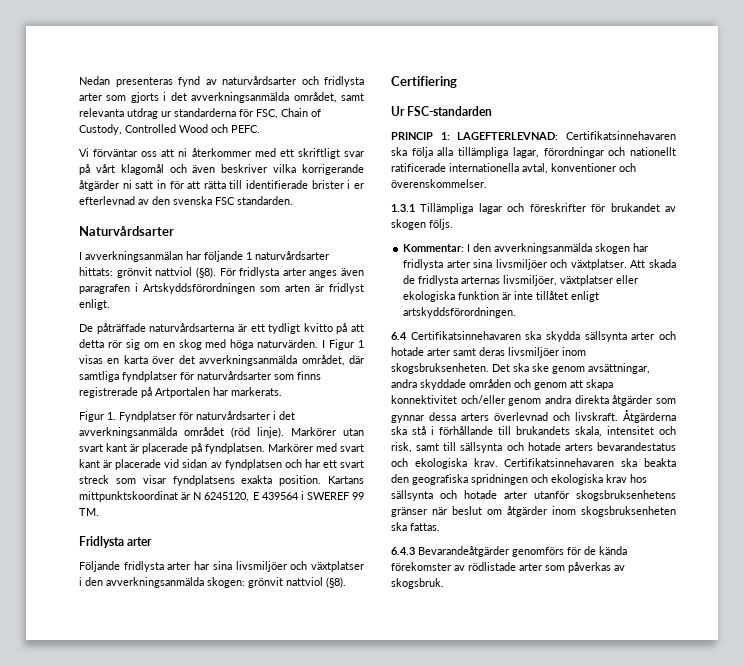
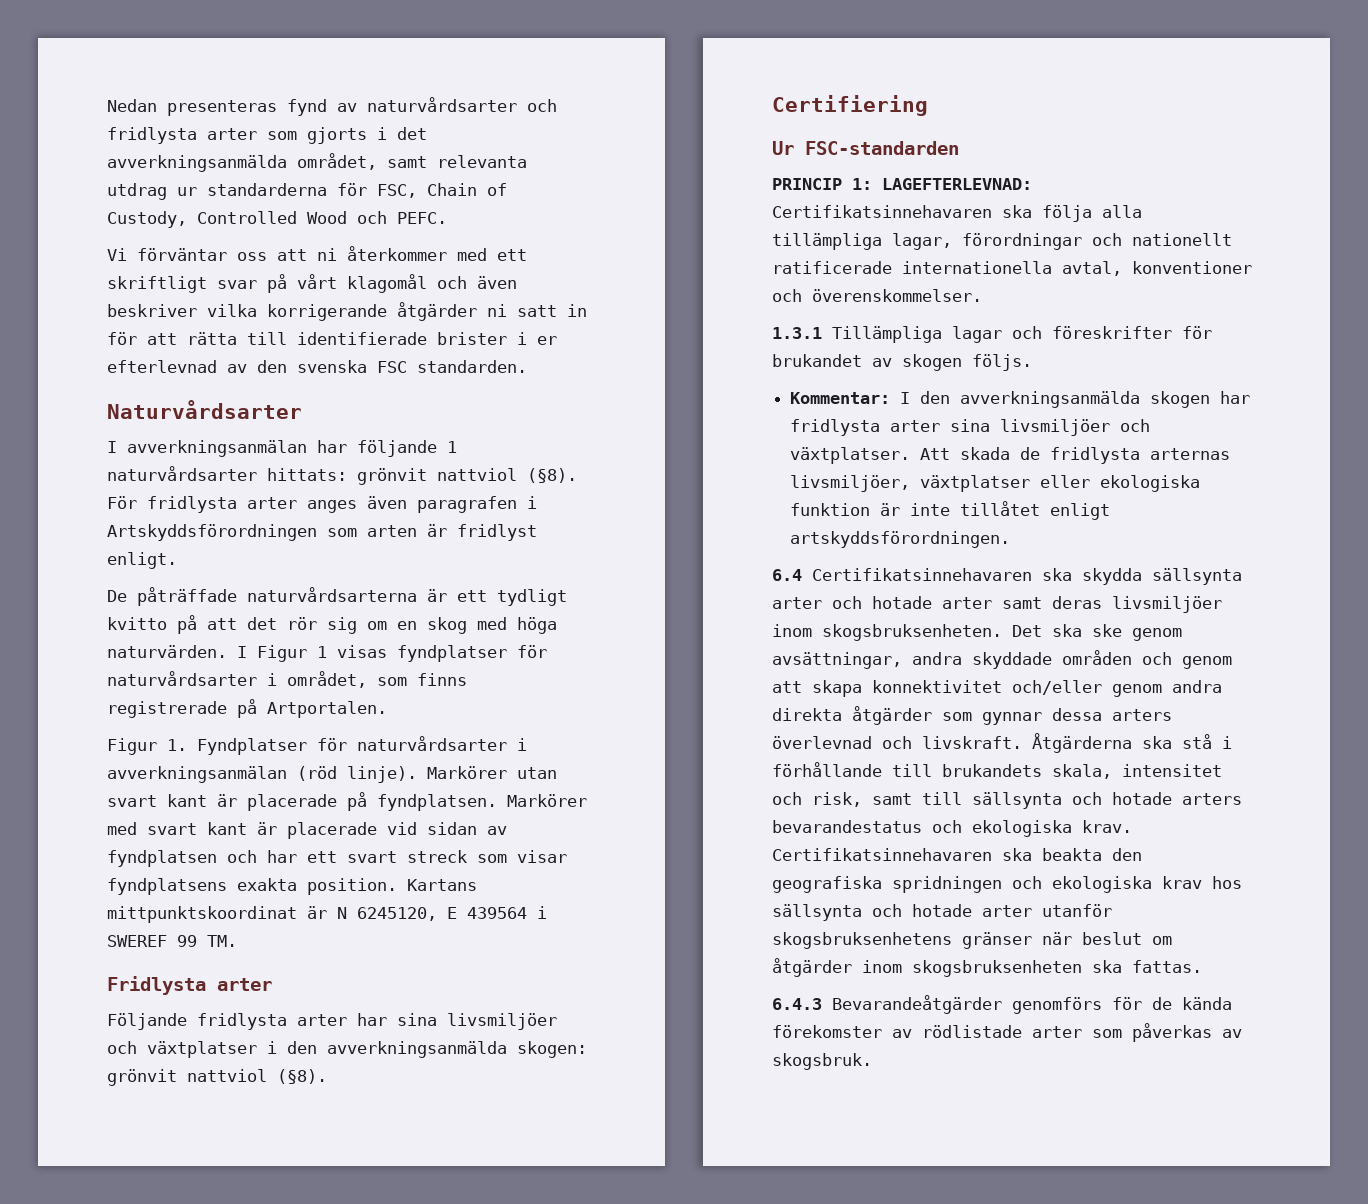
[79,339,104,348] detta -> [247,617,277,630] det
[107,355,364,366] [79,371,119,382] en karta över det avverkningsanmälda området, där samtliga -> (387, 651) none
(271, 375) none -> [267,671,367,688] i området,
[155,387,282,398] Artportalen har markerats. -> [267,701,387,718] Artportalen.
[279,411,295,420] [79,427,224,438] det avverkningsanmälda området -> [107,766,287,783] avverkningsanmälan

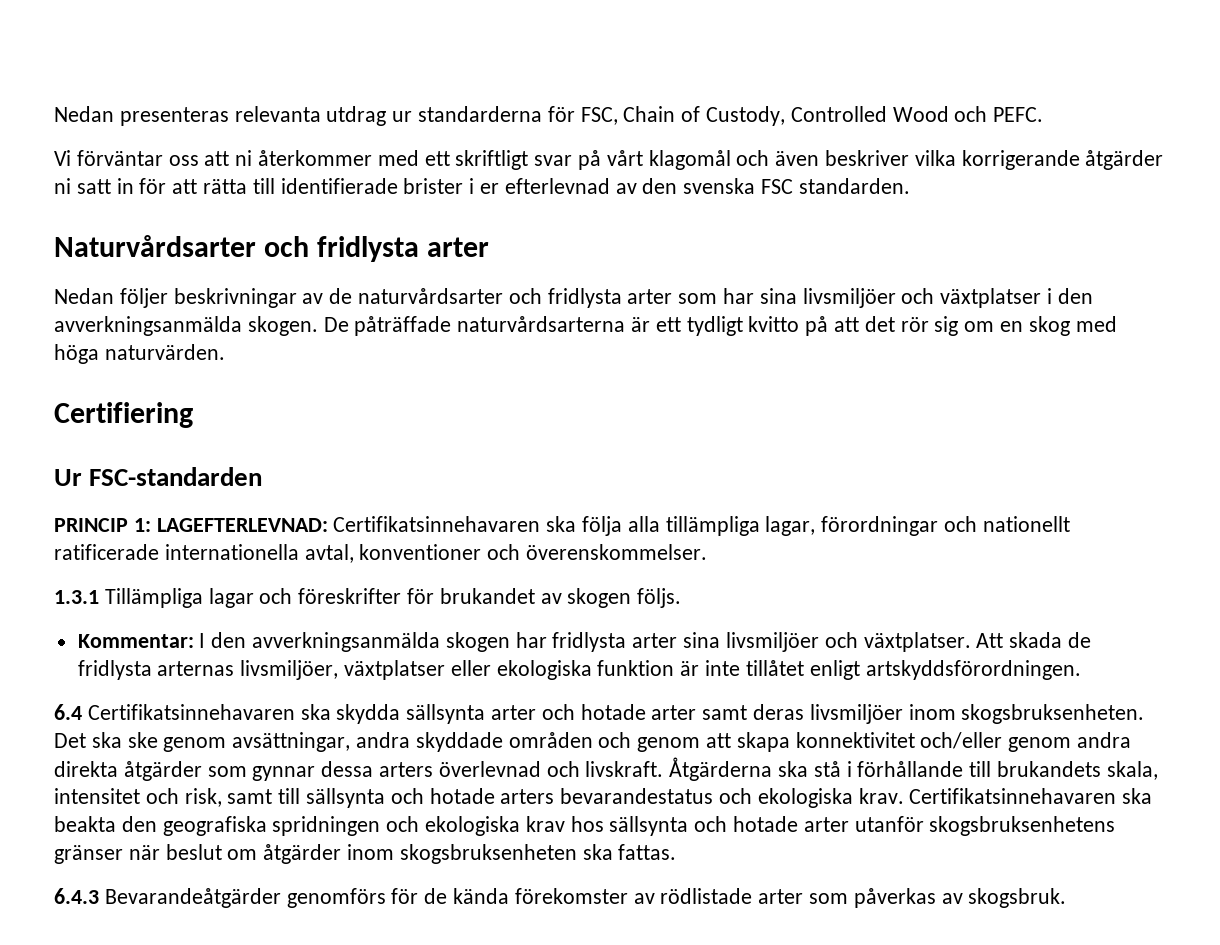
[287,97,557,116] [107,127,427,144] [107,153,427,172] fynd av naturvårdsarter och fridlysta arter som gjorts i det avverkningsanmälda området, samt -> (229, 116) none
[107,440,457,457] [107,466,577,485] [107,496,537,513] [107,524,537,541] [107,552,177,569] // I avverkningsanmälan har följande 1 naturvårdsarter hittats: grönvit nattviol (§8). För fridlysta arter anges även paragrafen i Artskyddsförordningen som arten är fridlyst enligt. // -> [264,236,490,262] [54,288,1093,308] [54,316,318,336] och fridlysta arter // Nedan följer beskrivningar av de naturvårdsarter och fridlysta arter som har sina livsmiljöer och växtplatser i den avverkningsanmälda skogen.
[237,645,547,662] [107,671,467,688] [107,699,387,718] [107,736,527,755] [107,766,557,783] [107,792,587,811] [107,822,507,839] [107,850,567,867] [107,878,477,895] [107,906,547,923] [107,935,237,947] [107,976,272,995] [107,1013,557,1030] [107,1041,587,1058] [107,1069,327,1086] I Figur 1 visas fyndplatser för naturvårdsarter i området, som finns registrerade på Artportalen. // Figur 1. Fyndplatser för naturvårdsarter i avverkningsanmälan (röd linje). Markörer utan svart kant är placerade på fyndplatsen. Markörer med svart kant är placerade vid sidan av fyndplatsen och har ett svart streck som visar fyndplatsens exakta position. Kartans mittpunktskoordinat är N 6245120, E 439564 i SWEREF 99 TM. // Fridlysta arter // Följande fridlysta arter har sina livsmiljöer och växtplatser i den avverkningsanmälda skogen: grönvit nattviol (§8). -> (225, 352) none

